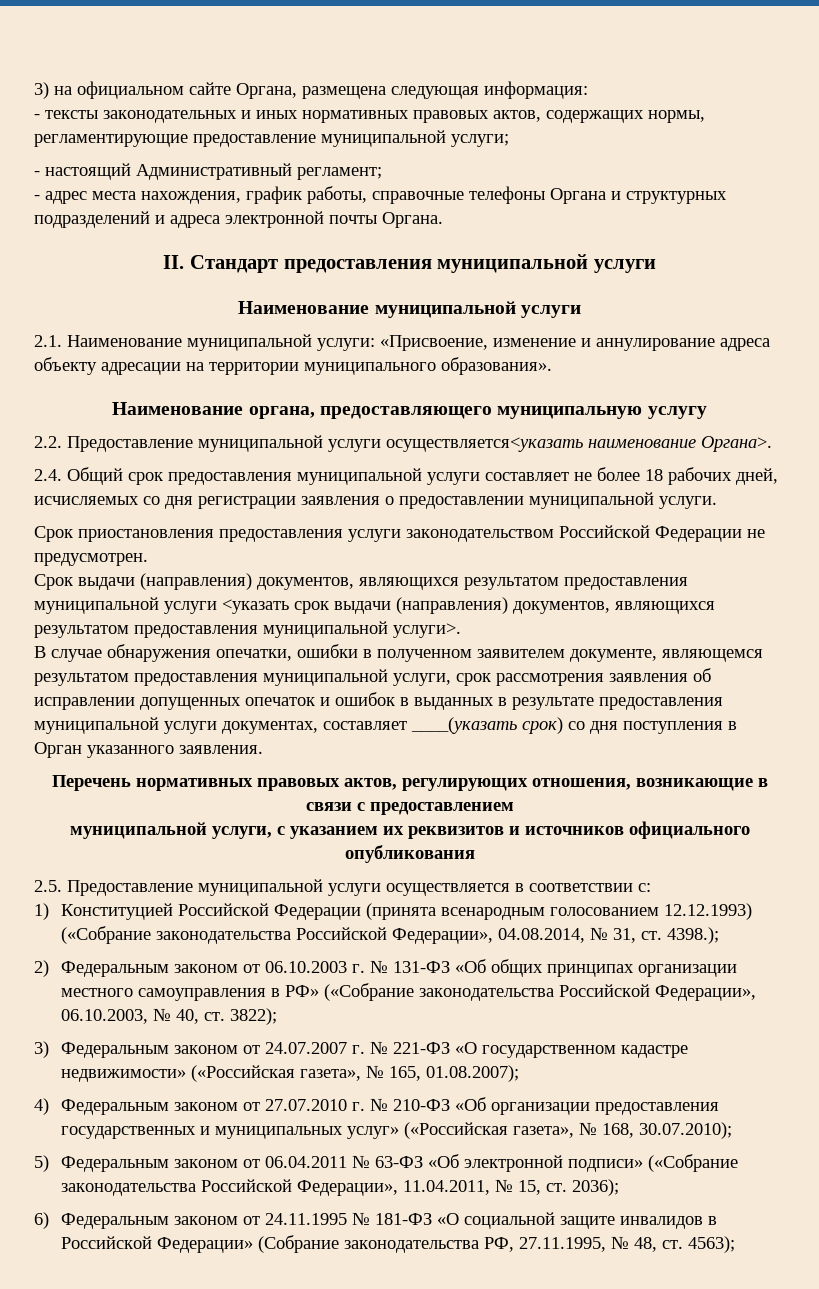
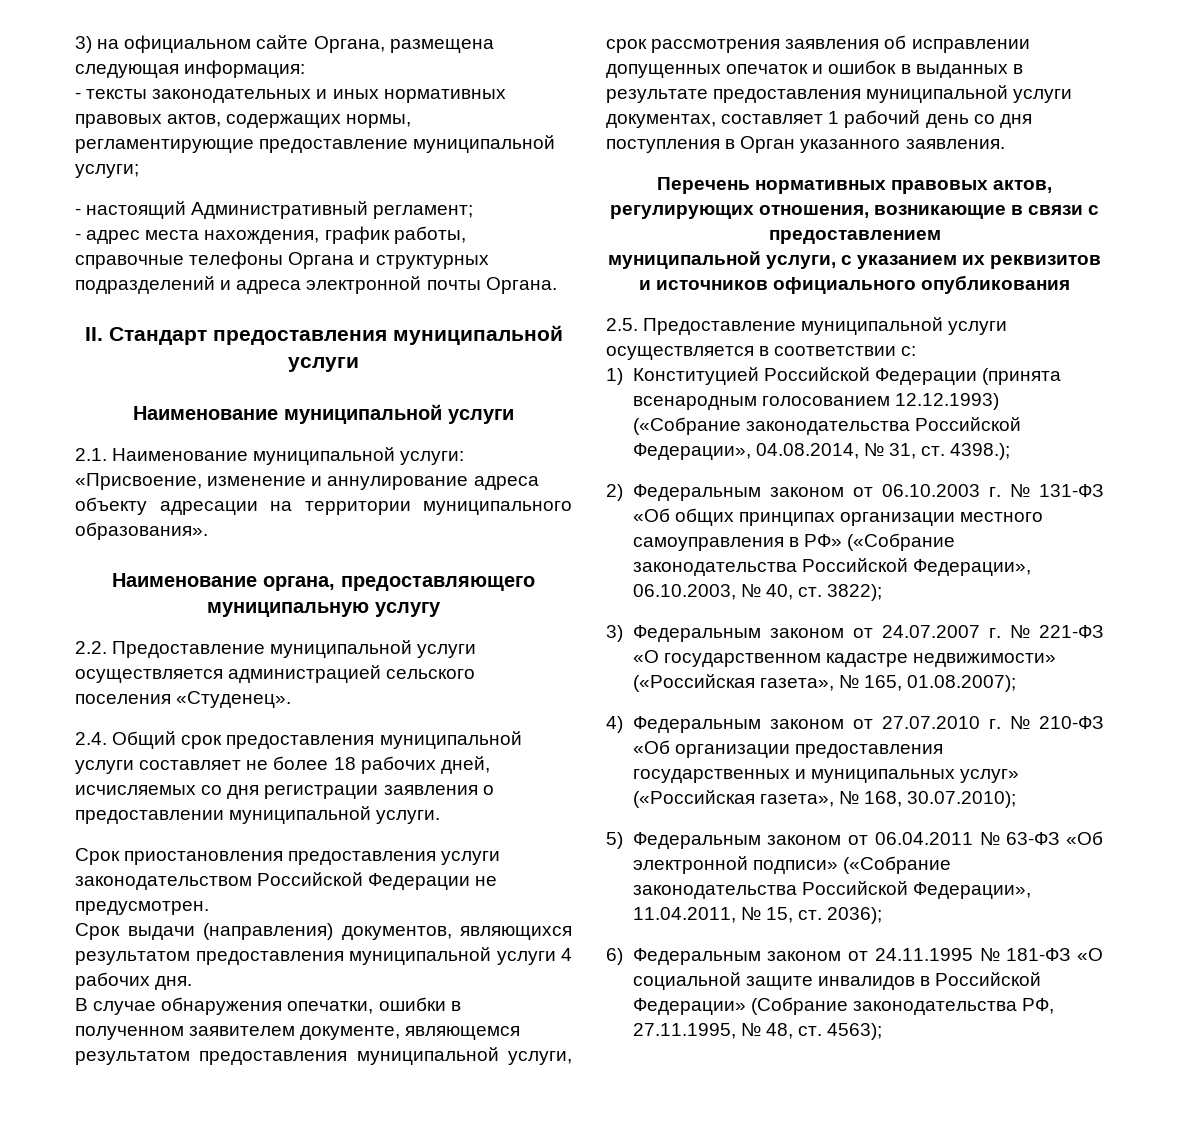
[386,436,772,452] осуществляется<указать наименование Органа>. -> [75,665,476,683] [75,691,292,708] осуществляется администрацией сельского поселения «Студенец».
[222,597,715,614] [34,621,461,638] <указать срок выдачи (направления) документов, являющихся результатом предоставления муниципальной услуги>. -> [561,948,572,961] [75,972,193,990] 4 рабочих дня.
[411,717,563,734] ____(указать срок) -> [828,110,969,128] 1 рабочий день

